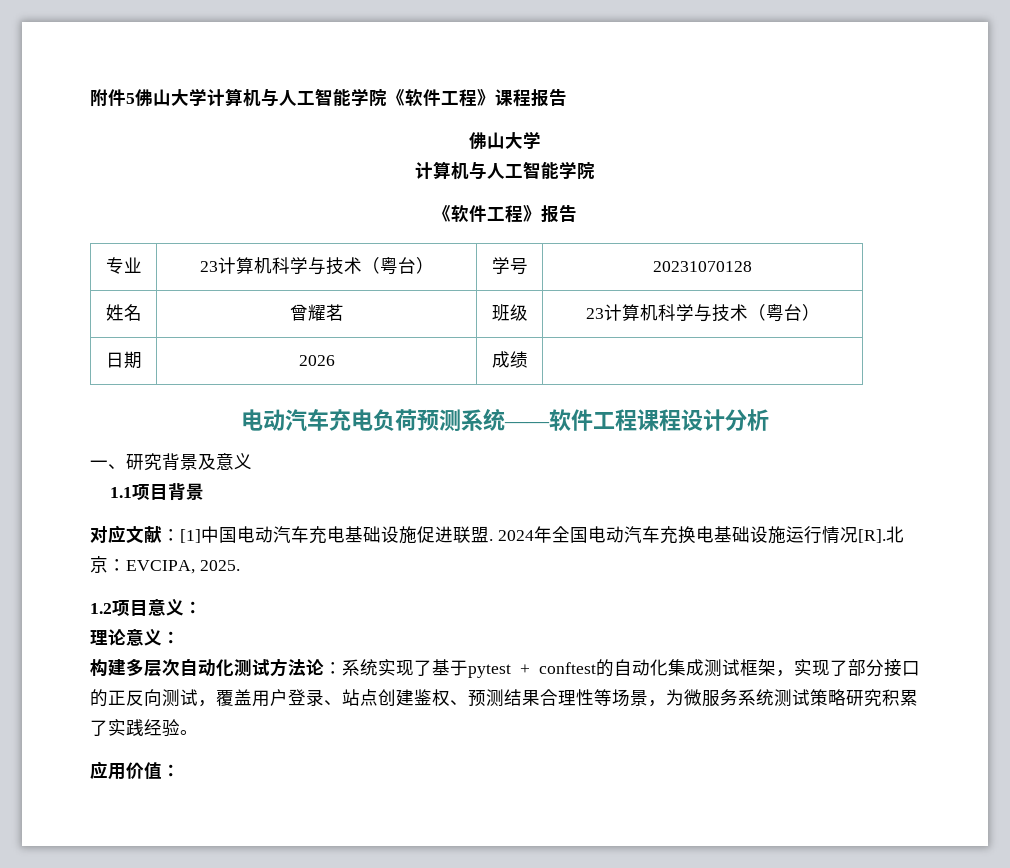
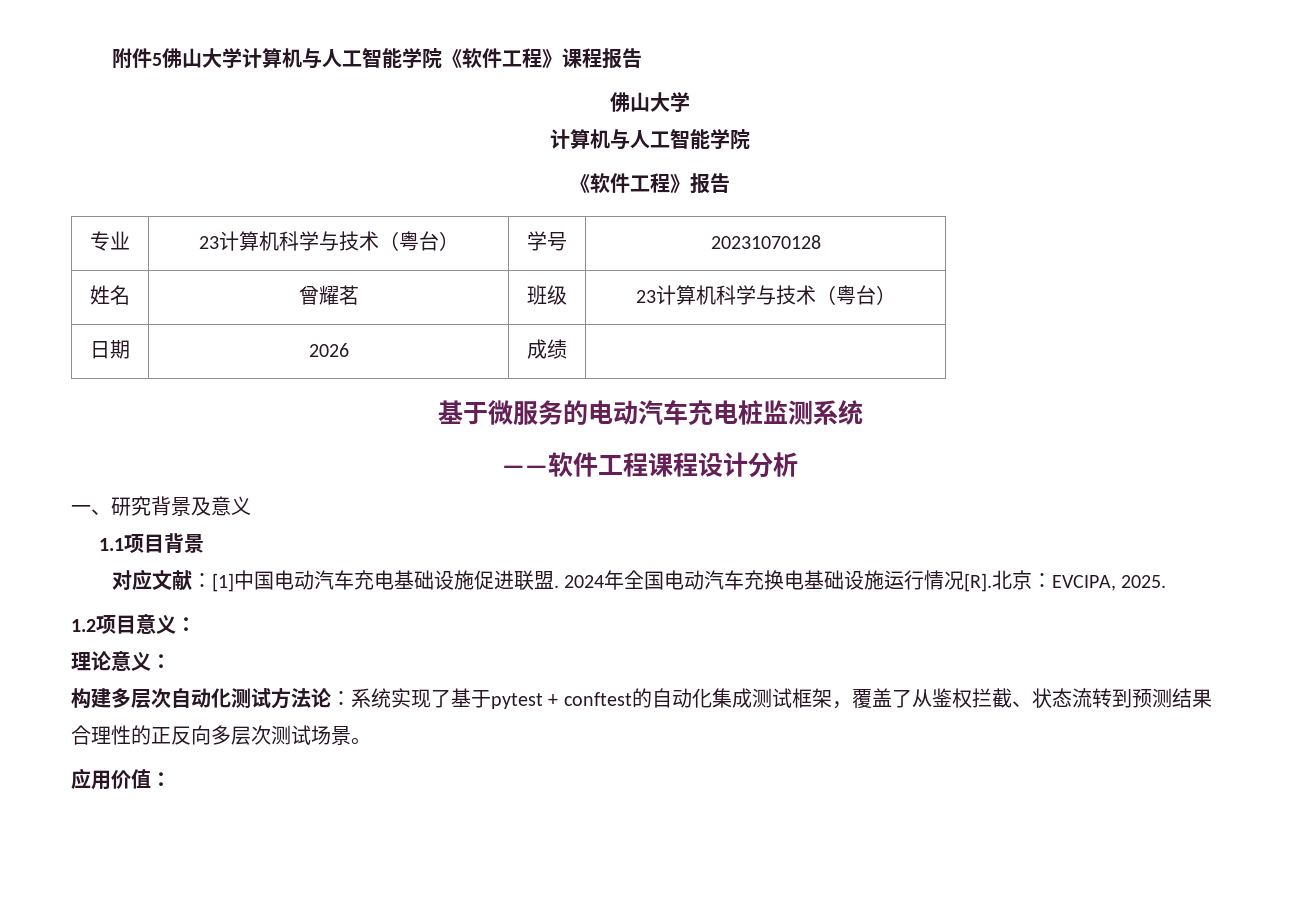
[241,408,439,431] 电动汽车充电负荷预 -> [437,400,788,425] 基于微服务的电动汽车充电桩监
(505, 419) none -> (863, 412) //
[794,659,920,677] [90,689,918,707] [90,719,180,737] 实现了部分接口的正反向测试，覆盖用户登录、站点创建鉴权、预测结果合理性等场景，为微服务系统测试策略研究积累了实践经验 -> [851,688,1212,708] [71,725,351,745] 覆盖了从鉴权拦截、状态流转到预测结果合理性的正反向多层次测试场景

